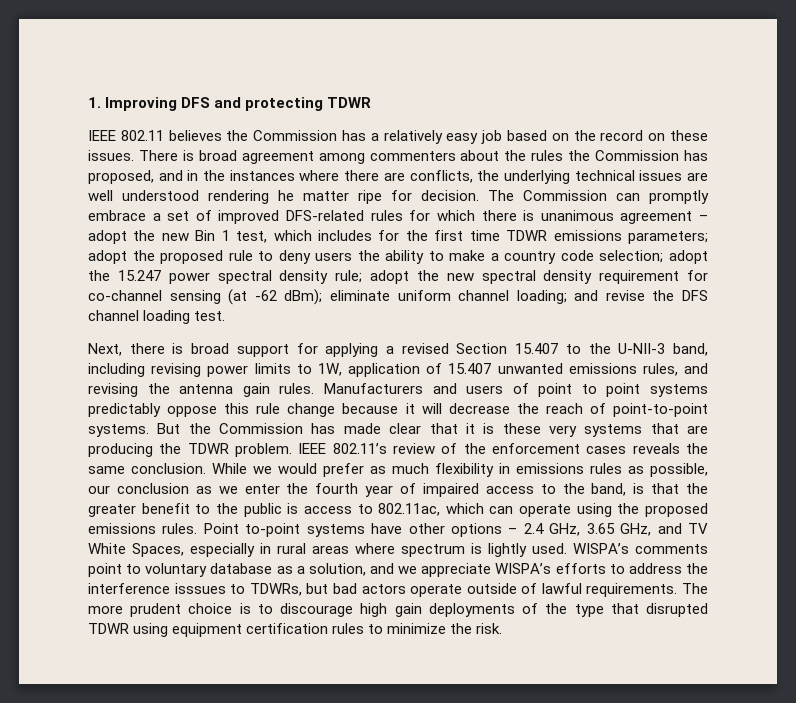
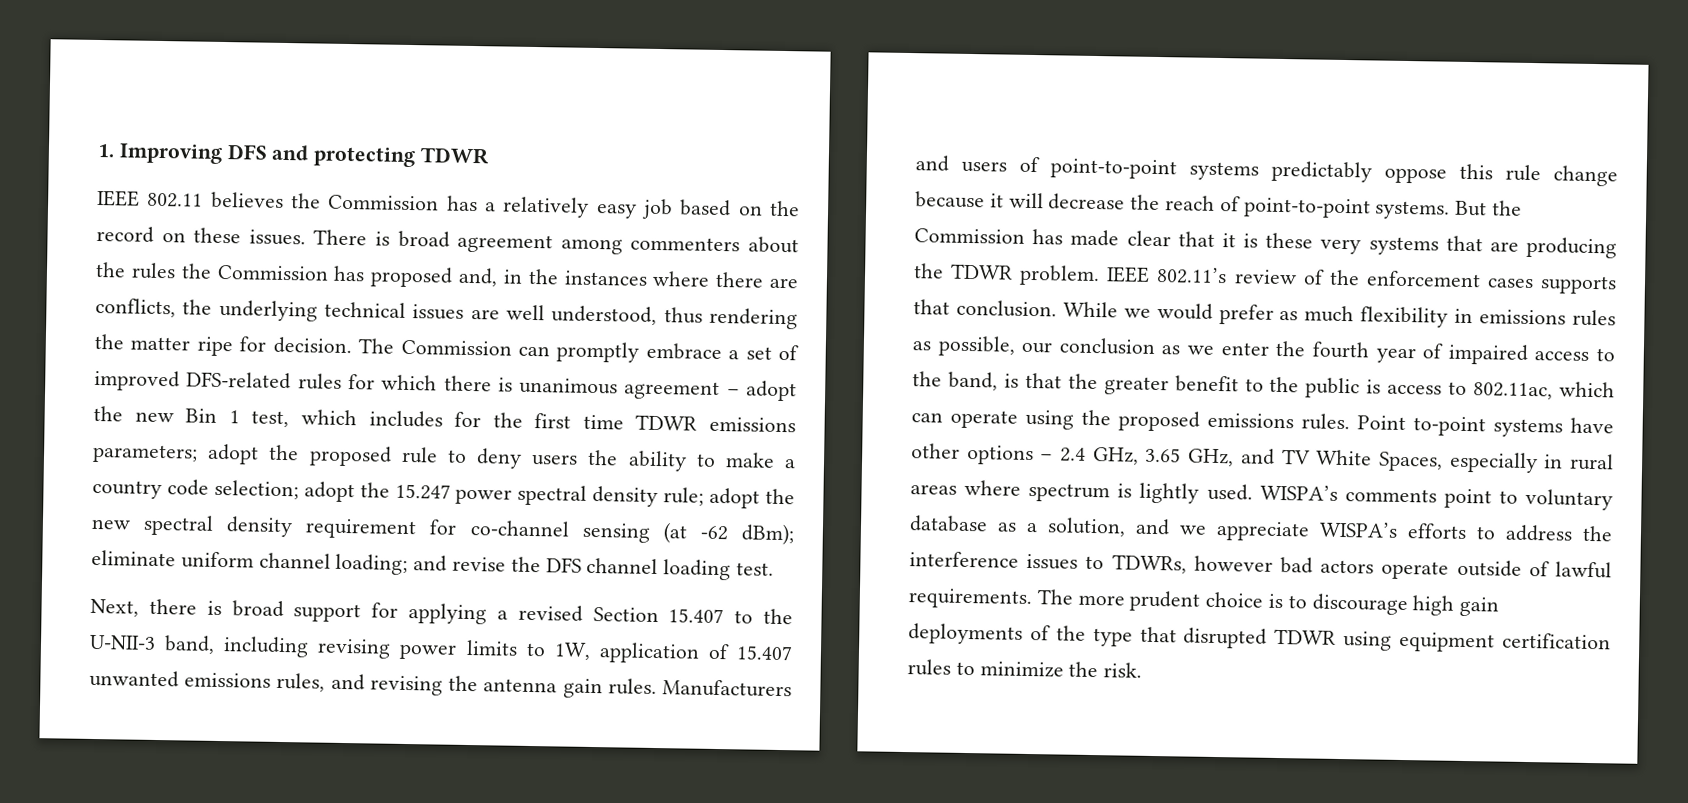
[88,170,183,184] proposed, and -> [370,266,498,288] proposed and,
[122,190,294,204] understood rendering he -> [551,305,798,330] [94,333,124,350] understood, thus rendering the
[538,383,641,397] point to point -> [1050,158,1177,180] point-to-point
[632,443,708,454] [88,466,125,474] reveals the same -> [1540,275,1617,295] [913,299,950,315] supports that
[174,583,226,594] isssues -> [1026,553,1079,570] issues
[306,583,329,594] but -> [1193,555,1273,572] however

